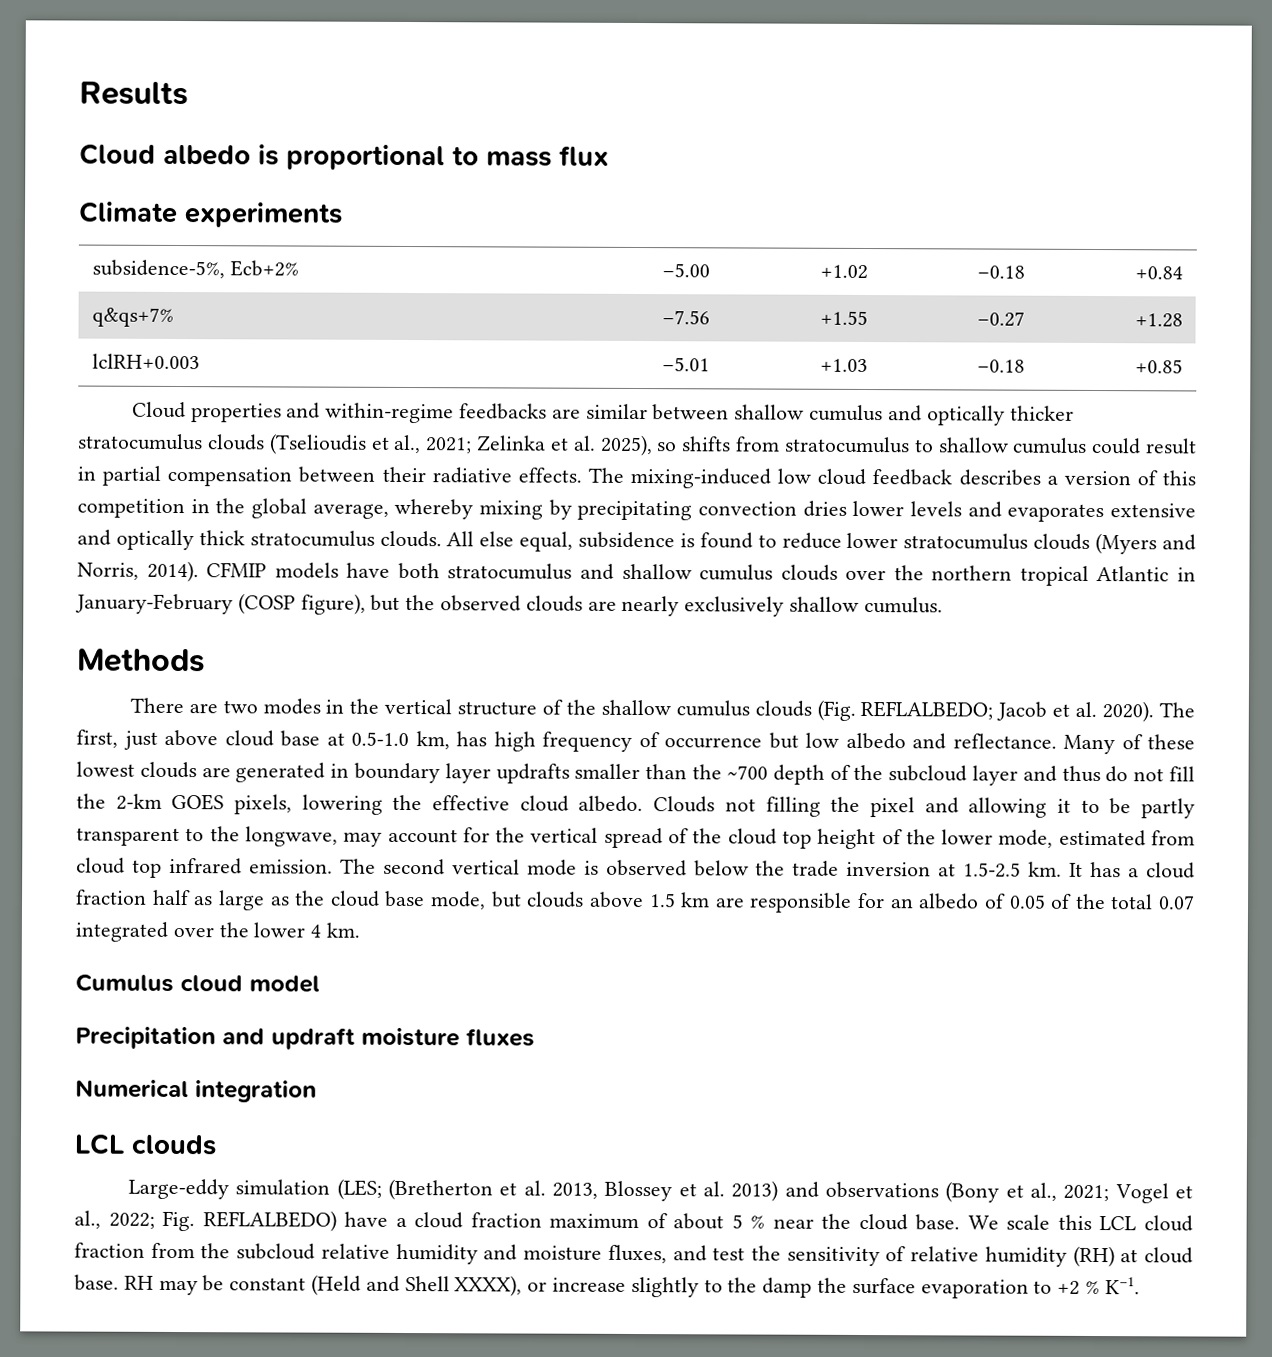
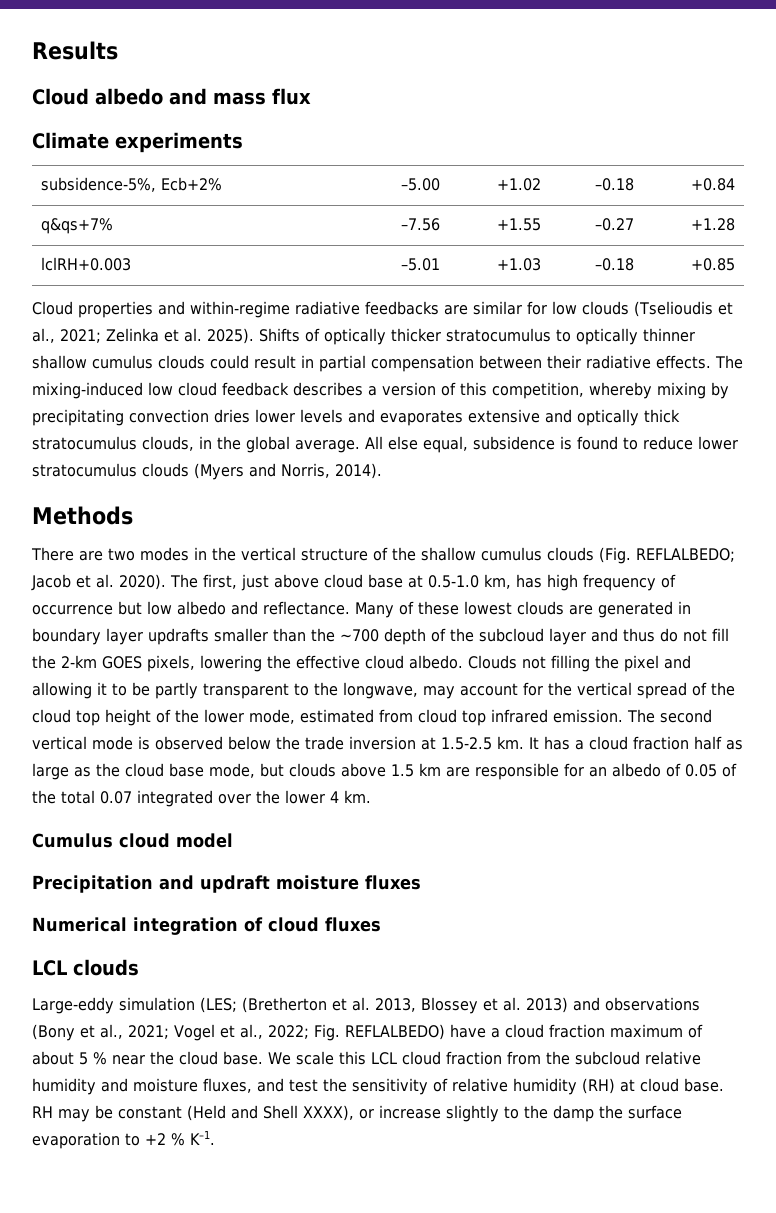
[258,144,479,171] is proportional to -> [169,88,207,105] and
(455, 413) none -> [295,301,360,315] radiative
[652,404,1074,426] [77,433,203,451] between shallow cumulus and optically thicker stratocumulus -> [527,301,577,315] for low
[599,434,1088,457] 2025), so shifts from stratocumulus to shallow cumulus -> [207,328,695,345] [32,355,205,369] 2025). Shifts of optically thicker stratocumulus to optically thinner shallow cumulus clouds
[77,498,389,519] competition in the global average, -> [492,382,584,399] competition,
[379,530,442,548] clouds. -> [142,436,360,453] clouds, in the global average.
[206,562,1196,586] [75,593,943,617] CFMIP models have both stratocumulus and shallow cumulus clouds over the northern tropical Atlantic in January-February (COSP figure), but the observed clouds are nearly exclusively shallow cumulus. -> (382, 471) none
(317, 1091) none -> [244,917,381,932] of cloud fluxes

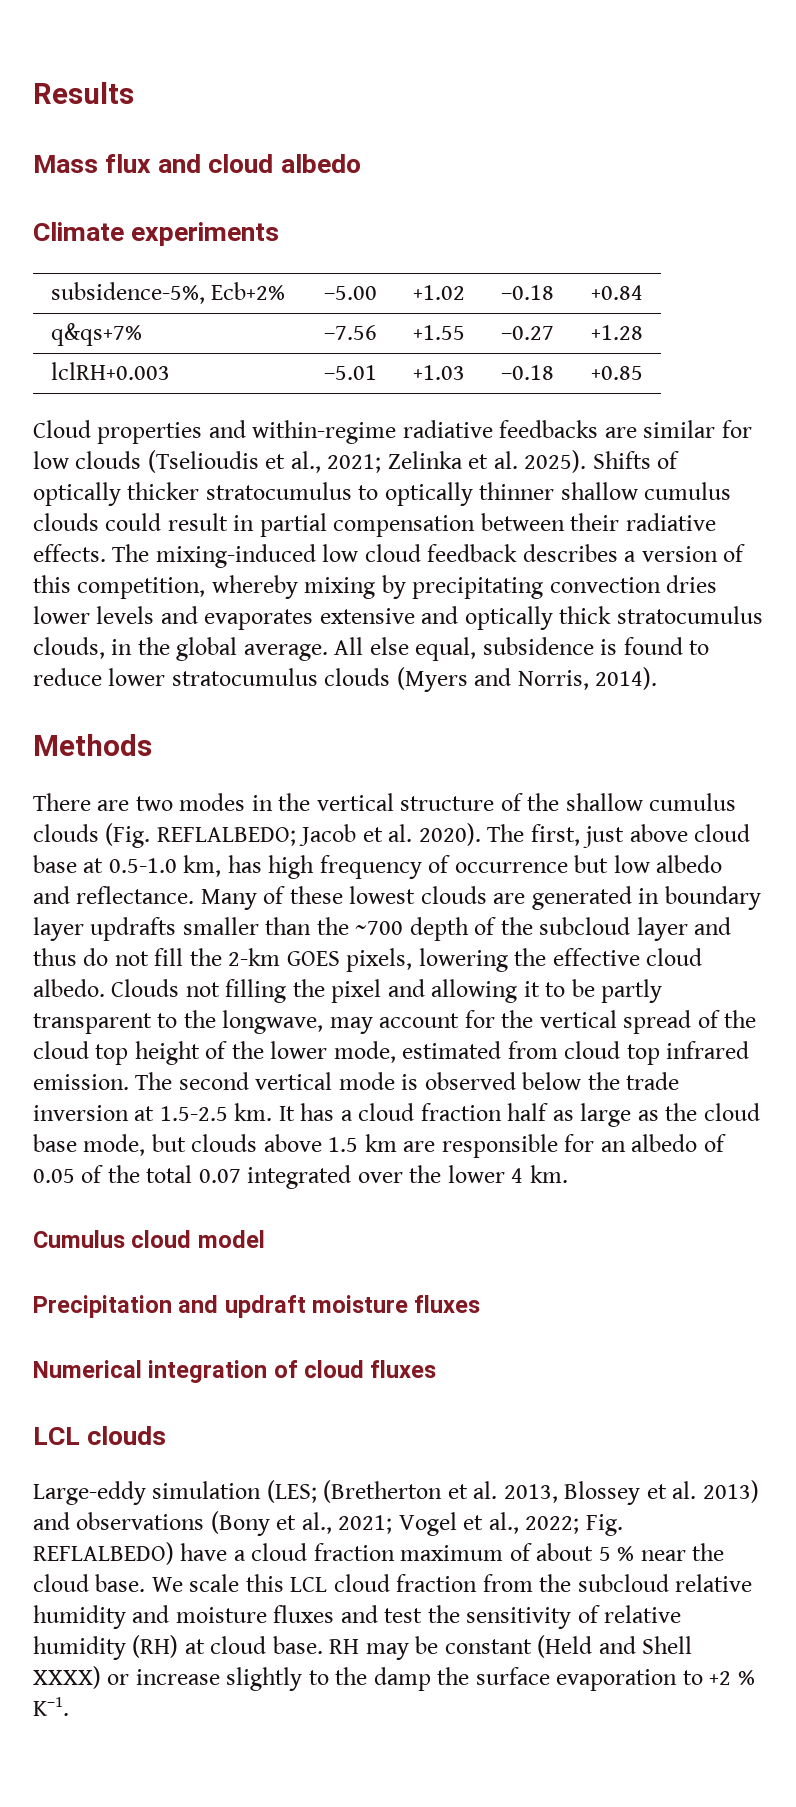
[32,88,311,105] Cloud albedo and mass flux -> [33,154,361,173] Mass flux and cloud albedo
[203,1078,252,1093] fluxes, -> [273,1605,335,1623] fluxes
[303,1105,354,1121] XXXX), -> [33,1666,101,1689] XXXX)

